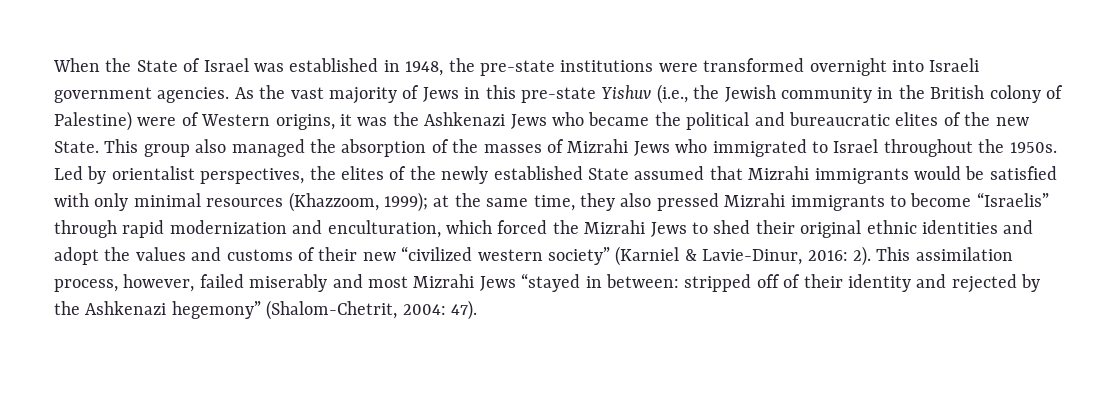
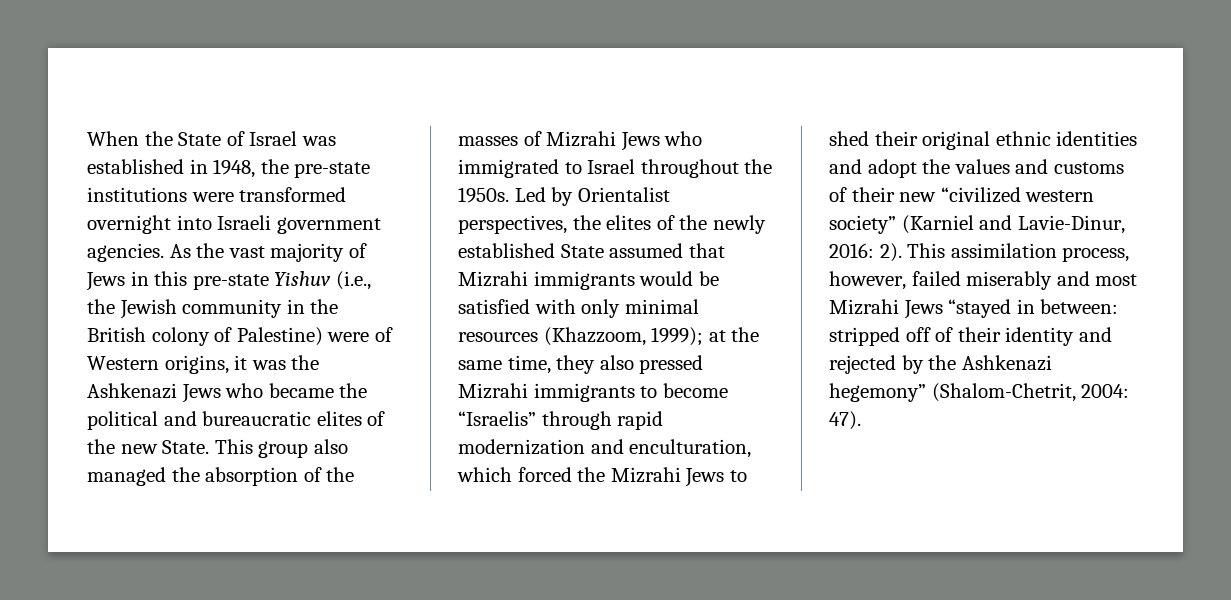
[111,166,195,180] orientalist -> [577,187,670,202] Orientalist
[684,249,697,261] & -> [979,215,1013,230] and

